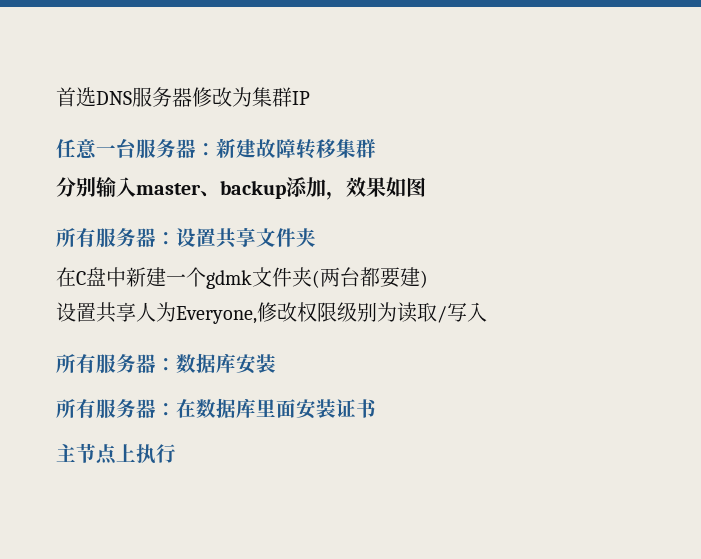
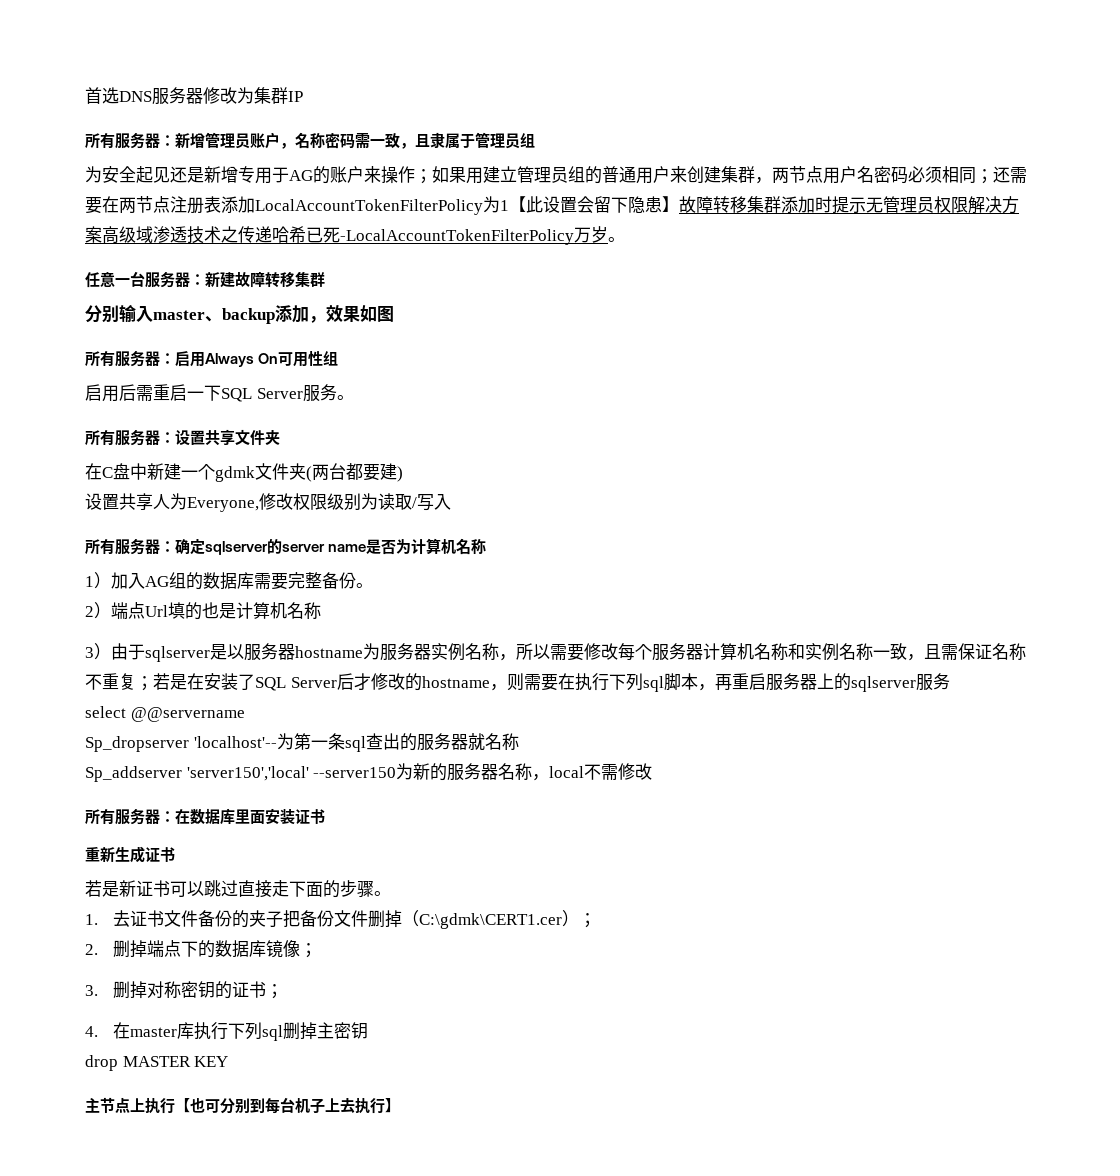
(310, 98) none -> [85,132,535,149] [85,166,1027,184] [85,196,1019,215] [85,226,625,245] // 所有服务器：新增管理员账户，名称密码需一致，且隶属于管理员组 // 为安全起见还是新增专用于AG的账户来操作；如果用建立管理员组的普通用户来创建集群，两节点用户名密码必须相同；还需要在两节点注册表添加LocalAccountTokenFilterPolicy为1【此设置会留下隐患】故障转移集群添加时提示无管理员权限解决方案高级域渗透技术之传递哈希已死-LocalAccountTokenFilterPolicy万岁。
(426, 187) none -> [85,350,339,367] [85,384,354,402] // 所有服务器：启用Always On可用性组 // 启用后需重启一下SQL Server服务。
[176,353,276,374] 数据库安装 -> [175,538,487,555] [85,572,373,590] [85,602,321,620] [85,643,1026,662] [85,673,950,692] [85,706,245,722] [85,733,519,752] [85,763,653,782] 确定sqlserver的server name是否为计算机名称 // 1）加入AG组的数据库需要完整备份。 // 2）端点Url填的也是计算机名称 // 3）由于sqlserver是以服务器hostname为服务器实例名称，所以需要修改每个服务器计算机名称和实例名称一致，且需保证名称不重复；若是在安装了SQL Server后才修改的hostname，则需要在执行下列sql脚本，再重启服务器上的sqlserver服务 // select @@servername // Sp_dropserver 'localhost'--为第一条sql查出的服务器就名称 // Sp_addserver 'server150','local' --server150为新的服务器名称，local不需修改
[56,443,176,465] 主节点上执行 -> [85,846,175,863] [85,880,391,898] [85,910,597,929] [85,940,318,958] [85,981,284,999] [85,1022,369,1041] [85,1055,229,1071] [85,1097,400,1114] 重新生成证书 // 若是新证书可以跳过直接走下面的步骤。 // 1.去证书文件备份的夹子把备份文件删掉（C:\gdmk\CERT1.cer）； // 2.删掉端点下的数据库镜像； // 3.删掉对称密钥的证书； // 4.在master库执行下列sql删掉主密钥 // drop MASTER KEY // 主节点上执行【也可分别到每台机子上去执行】

